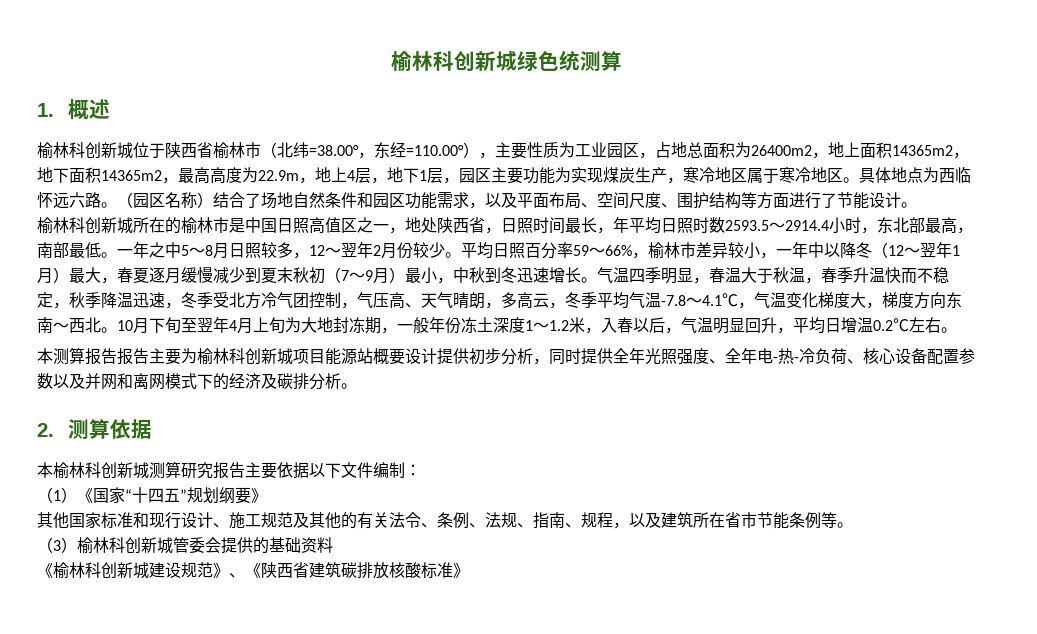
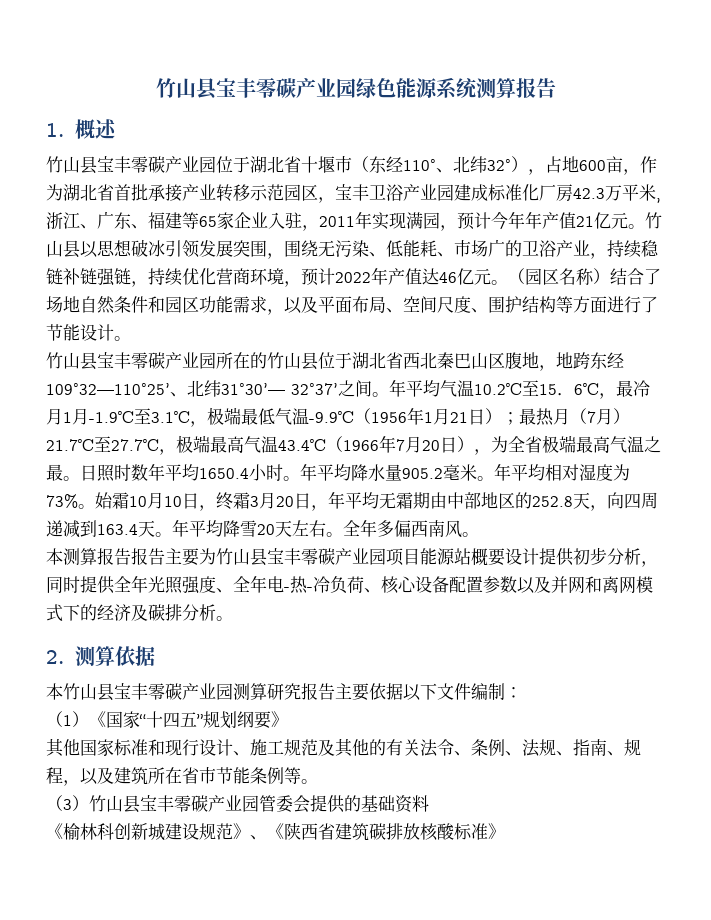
[390,51,559,71] 榆林科创新城绿色 -> [155,77,457,99] 竹山县宝丰零碳产业园绿色能源系
(622, 61) none -> [515,78,556,98] 报告
[37,142,969,159] [37,167,971,184] [37,192,101,209] 榆林科创新城位于陕西省榆林市（北纬=38.00°，东经=110.00°），主要性质为工业园区，占地总面积为26400m2，地上面积14365m2，地下面积14365m2，最高高度为22.9m，地上4层，地下1层，园区主要功能为实现煤炭生产，寒冷地区属于寒冷地区。具体地点为西临怀远六路 -> [46,156,657,175] [46,184,661,203] [46,211,662,231] [46,239,659,259] [46,267,491,287] 竹山县宝丰零碳产业园位于湖北省十堰市（东经110°、北纬32°），占地600亩，作为湖北省首批承接产业转移示范园区，宝丰卫浴产业园建成标准化厂房42.3万平米,浙江、广东、福建等65家企业入驻，2011年实现满园，预计今年年产值21亿元。竹山县以思想破冰引领发展突围，围绕无污染、低能耗、市场广的卫浴产业，持续稳链补链强链，持续优化营商环境，预计2022年产值达46亿元
[37,217,973,234] [37,242,960,259] [37,266,949,284] [37,292,962,309] [37,317,941,334] 榆林科创新城所在的榆林市是中国日照高值区之一，地处陕西省，日照时间最长，年平均日照时数2593.5～2914.4小时，东北部最高，南部最低。一年之中5～8月日照较多，12～翌年2月份较少。平均日照百分率59～66%，榆林市差异较小，一年中以降冬（12～翌年1月）最大，春夏逐月缓慢减少到夏末秋初（7～9月）最小，中秋到冬迅速增长。气温四季明显，春温大于秋温，春季升温快而不稳定，秋季降温迅速，冬季受北方冷气团控制，气压高、天气晴朗，多高云，冬季平均气温-7.8～4.1℃，气温变化梯度大，梯度方向东南～西北。10月下旬至翌年4月上旬为大地封冻期，一般年份冻土深度1～1.2米，入春以后，气温明显回升，平均日增温0.2℃左右 -> [46,352,624,371] [46,379,650,399] [46,407,630,427] [46,435,661,455] [46,463,630,482] [46,491,658,511] [46,519,462,538] 竹山县宝丰零碳产业园所在的竹山县位于湖北省西北秦巴山区腹地，地跨东经109°32—110°25’、北纬31°30’— 32°37’之间。年平均气温10.2℃至15．6℃，最冷月1月-1.9℃至3.1℃，极端最低气温-9.9℃（1956年1月21日）；最热月（7月）21.7℃至27.7℃，极端最高气温43.4℃（1966年7月20日），为全省极端最高气温之最。日照时数年平均1650.4小时。年平均降水量905.2毫米。年平均相对湿度为73%。始霜10月10日，终霜3月20日，年平均无霜期由中部地区的252.8天，向四周递减到163.4天。年平均降雪20天左右。全年多偏西南风
[197,348,293,365] 榆林科创新城 -> [216,548,386,566] 竹山县宝丰零碳产业园
[53,462,149,479] 榆林科创新城 -> [63,683,233,701] 竹山县宝丰零碳产业园
[77,537,173,554] 榆林科创新城 -> [89,795,259,813] 竹山县宝丰零碳产业园

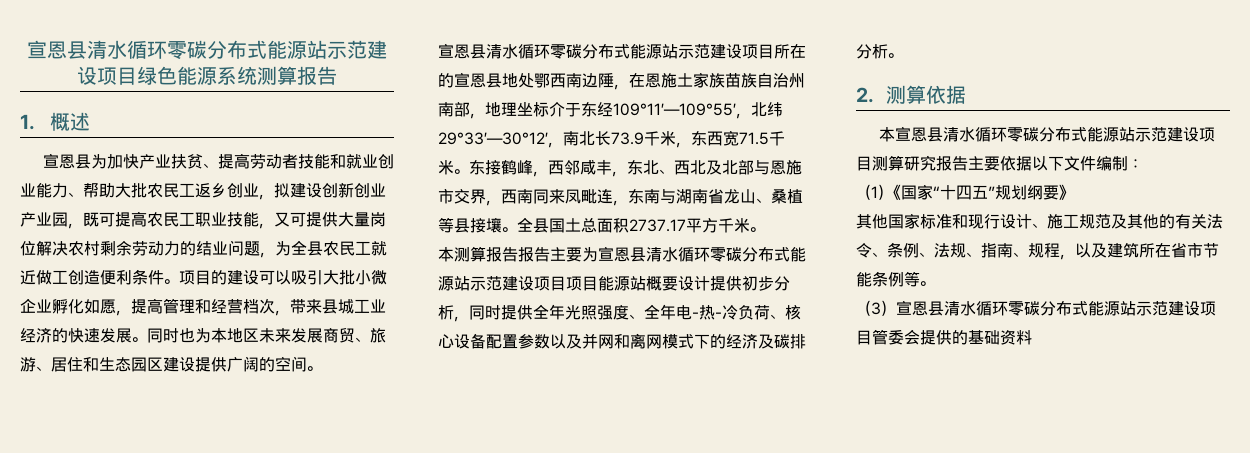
[155,77,356,99] 竹山县宝丰零碳产业园 -> [27,40,387,60] [77,66,137,85] 宣恩县清水循环零碳分布式能源站示范建设项目
[46,156,657,175] [46,184,661,203] [46,211,662,231] [46,239,659,259] [46,267,661,287] [46,296,658,315] [46,324,131,341] [46,352,624,371] [46,379,650,399] [46,407,630,427] [46,435,661,455] [46,463,630,482] [46,491,658,511] [46,519,462,538] 竹山县宝丰零碳产业园位于湖北省十堰市（东经110°、北纬32°），占地600亩，作为湖北省首批承接产业转移示范园区，宝丰卫浴产业园建成标准化厂房42.3万平米,浙江、广东、福建等65家企业入驻，2011年实现满园，预计今年年产值21亿元。竹山县以思想破冰引领发展突围，围绕无污染、低能耗、市场广的卫浴产业，持续稳链补链强链，持续优化营商环境，预计2022年产值达46亿元。（园区名称）结合了场地自然条件和园区功能需求，以及平面布局、空间尺度、围护结构等方面进行了节能设计。 // 竹山县宝丰零碳产业园所在的竹山县位于湖北省西北秦巴山区腹地，地跨东经109°32—110°25’、北纬31°30’— 32°37’之间。年平均气温10.2℃至15．6℃，最冷月1月-1.9℃至3.1℃，极端最低气温-9.9℃（1956年1月21日）；最热月（7月）21.7℃至27.7℃，极端最高气温43.4℃（1966年7月20日），为全省极端最高气温之最。日照时数年平均1650.4小时。年平均降水量905.2毫米。年平均相对湿度为73%。始霜10月10日，终霜3月20日，年平均无霜期由中部地区的252.8天，向四周递减到163.4天。年平均降雪20天左右。全年多偏西南风 -> [42,153,394,169] [20,182,386,200] [20,211,386,229] [20,240,387,258] [20,269,387,285] [20,298,386,316] [20,328,386,343] [20,356,322,372] [438,43,806,59] [438,72,805,90] [438,102,783,119] [438,130,785,148] [438,159,802,177] [438,188,803,206] [438,217,750,233] 宣恩县为加快产业扶贫、提高劳动者技能和就业创业能力、帮助大批农民工返乡创业，拟建设创新创业产业园，既可提高农民工职业技能，又可提供大量岗位解决农村剩余劳动力的结业问题，为全县农民工就近做工创造便利条件。项目的建设可以吸引大批小微企业孵化如愿，提高管理和经营档次，带来县城工业经济的快速发展。同时也为本地区未来发展商贸、旅游、居住和生态园区建设提供广阔的空间。 // 宣恩县清水循环零碳分布式能源站示范建设项目所在的宣恩县地处鄂西南边陲，在恩施土家族苗族自治州南部，地理坐标介于东经109°11′—109°55′，北纬29°33′—30°12′，南北长73.9千米，东西宽71.5千米。东接鹤峰，西邻咸丰，东北、西北及北部与恩施市交界，西南同来凤毗连，东南与湖南省龙山、桑植等县接壤。全县国土总面积2737.17平方千米
[216,548,386,566] 竹山县宝丰零碳产业园 -> [598,246,806,262] [438,276,566,291] 宣恩县清水循环零碳分布式能源站示范建设项目
[63,683,233,701] 竹山县宝丰零碳产业园 -> [894,126,1215,142] [856,156,872,171] 宣恩县清水循环零碳分布式能源站示范建设项目
[89,795,259,813] 竹山县宝丰零碳产业园 -> [896,300,1216,316] [856,330,872,345] 宣恩县清水循环零碳分布式能源站示范建设项目
[46,822,505,841] // 《榆林科创新城建设规范》、《陕西省建筑碳排放核酸标准》 -> (1032, 337) none

